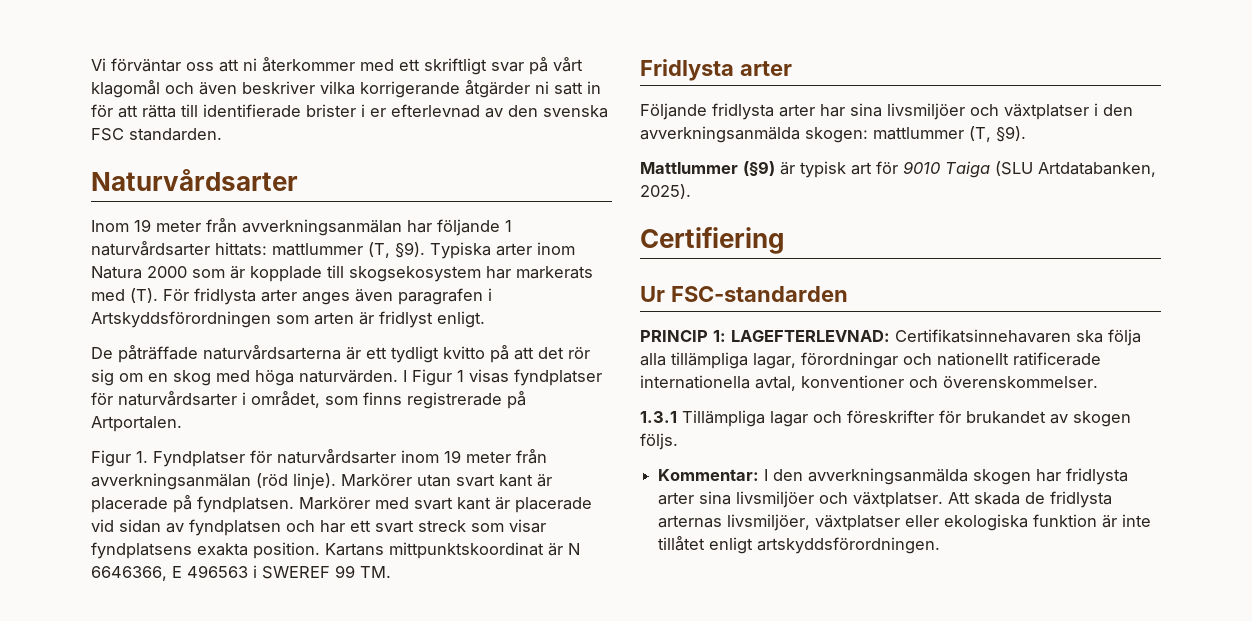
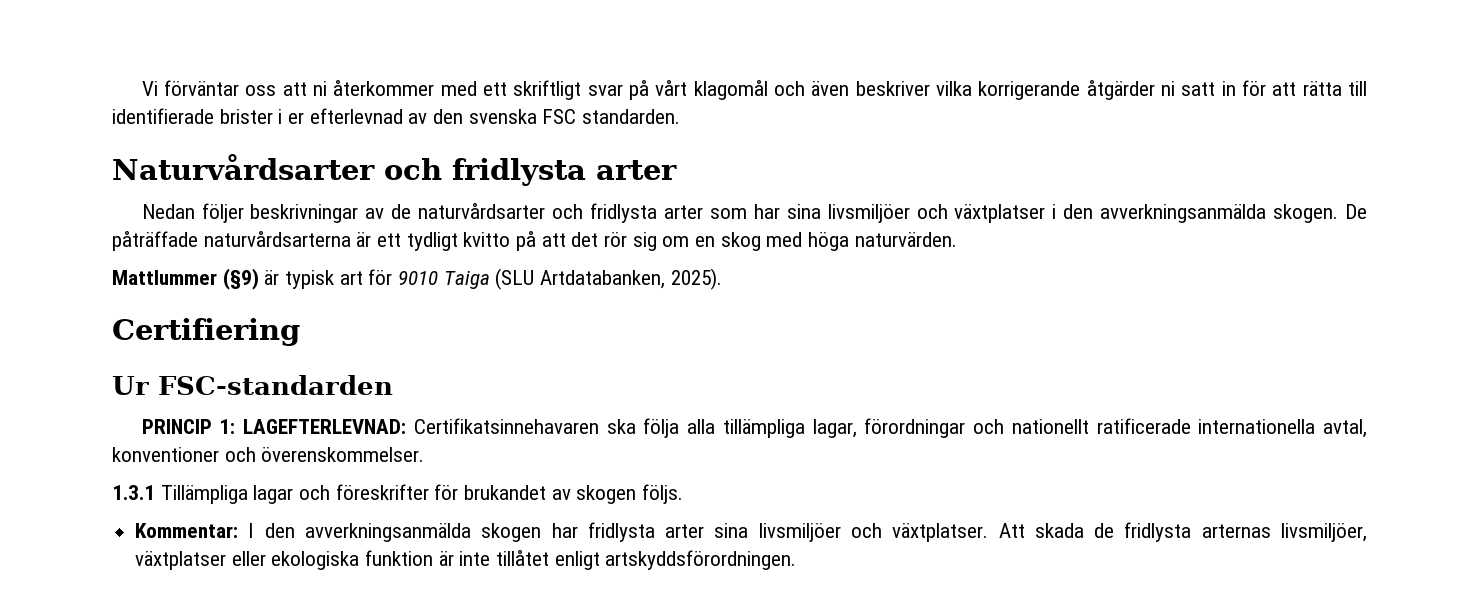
[91,218,512,236] [91,241,575,259] [91,265,593,282] [91,288,492,305] [91,311,485,328] // Inom 19 meter från avverkningsanmälan har följande 1 naturvårdsarter hittats: mattlummer (T, §9). Typiska arter inom Natura 2000 som är kopplade till skogsekosystem har markerats med (T). För fridlysta arter anges även paragrafen i Artskyddsförordningen som arten är fridlyst enligt. // -> [384,158,677,186] [141,203,1339,223] och fridlysta arter // Nedan följer beskrivningar av de naturvårdsarter och fridlysta arter som har sina livsmiljöer och växtplatser i den avverkningsanmälda skogen.
[403,369,602,386] [91,391,526,409] [91,416,182,432] [91,449,547,467] [91,473,552,490] [91,495,592,513] [91,519,546,536] [91,542,580,559] [91,565,391,581] [640,59,792,81] [640,103,1133,120] [640,126,1026,143] I Figur 1 visas fyndplatser för naturvårdsarter i området, som finns registrerade på Artportalen. // Figur 1. Fyndplatser för naturvårdsarter inom 19 meter från avverkningsanmälan (röd linje). Markörer utan svart kant är placerade på fyndplatsen. Markörer med svart kant är placerade vid sidan av fyndplatsen och har ett svart streck som visar fyndplatsens exakta position. Kartans mittpunktskoordinat är N 6646366, E 496563 i SWEREF 99 TM. // Fridlysta arter // Följande fridlysta arter har sina livsmiljöer och växtplatser i den avverkningsanmälda skogen: mattlummer (T, §9). -> (957, 239) none

